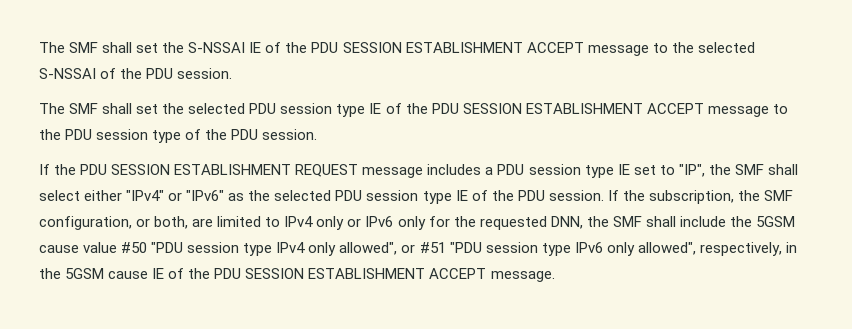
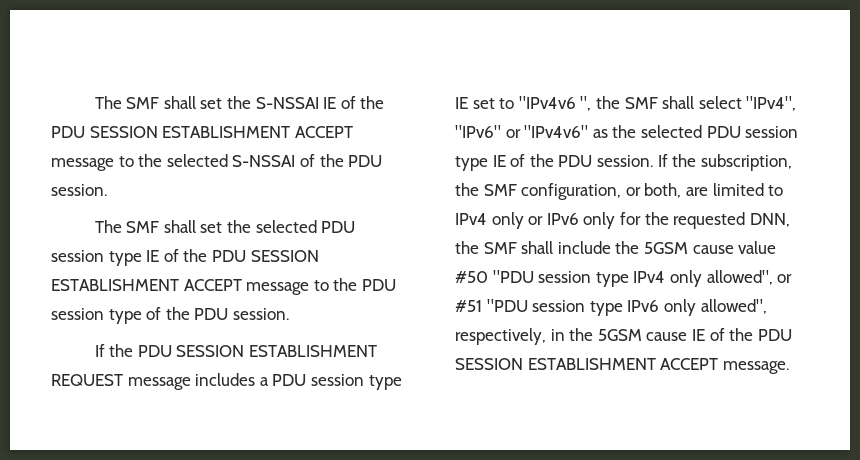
[678,164,705,177] "IP", -> [518,96,592,111] "IPv4v6 ",
[84,190,225,201] either "IPv4" or "IPv6" -> [746,96,797,111] [455,125,589,138] "IPv4", "IPv6" or "IPv4v6"

